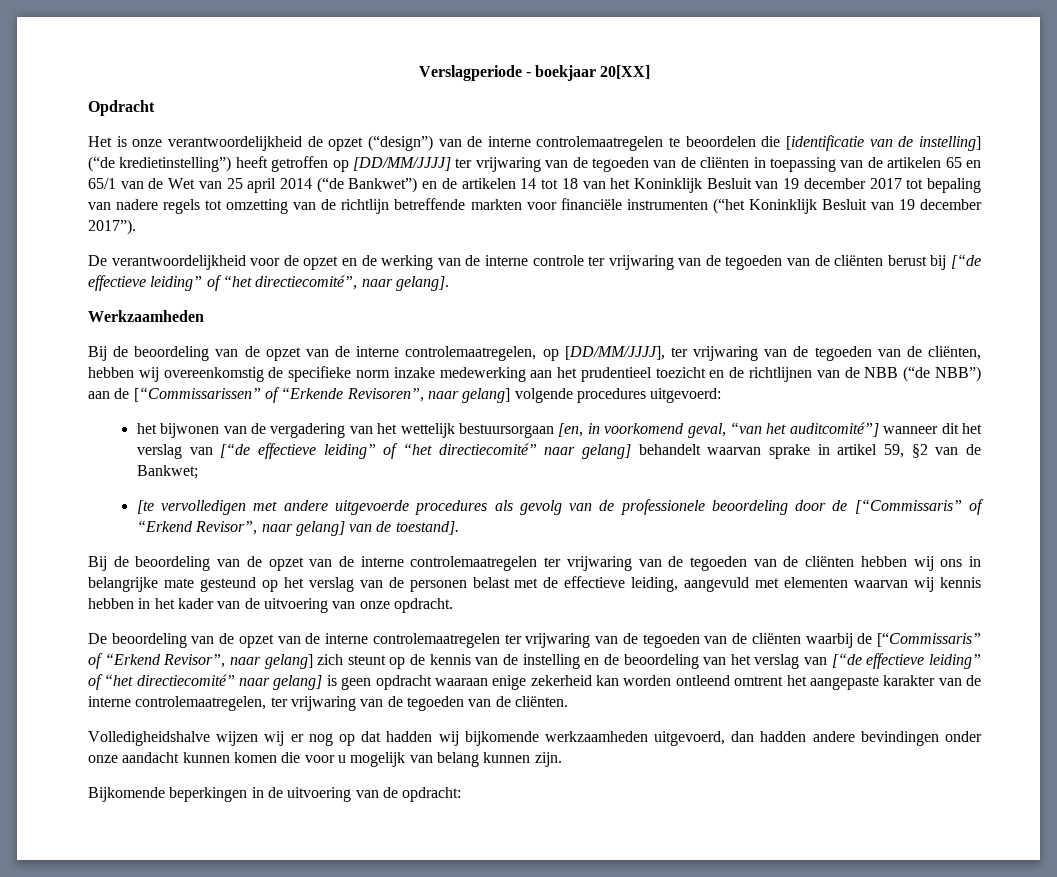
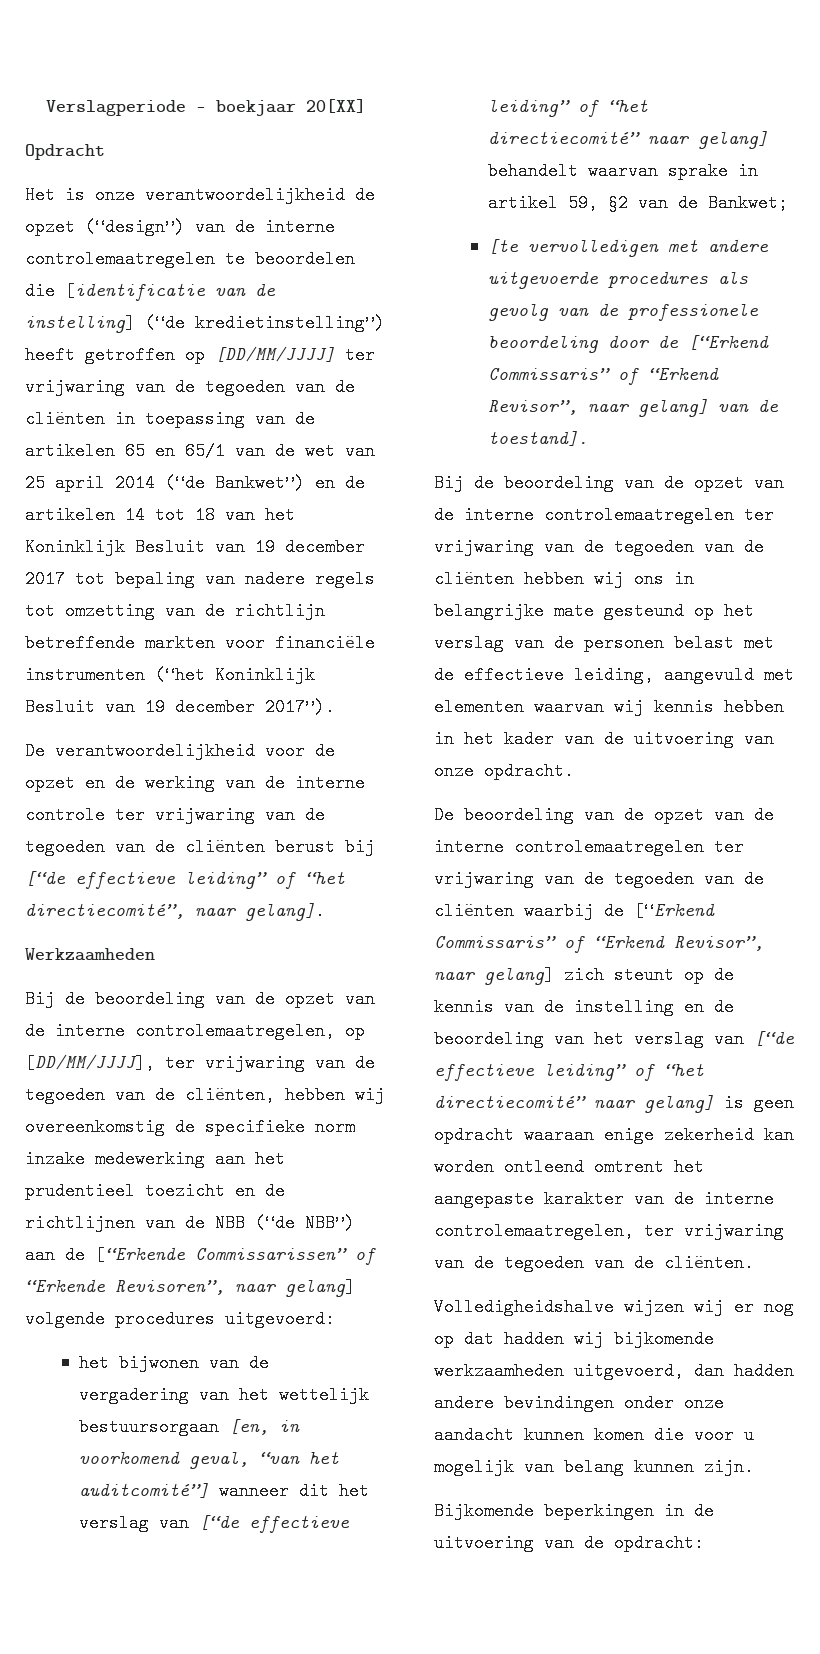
[168,178,196,189] Wet -> [305,442,335,460] wet
[133,387,261,402] [“Commissarissen” -> [95,1246,347,1264] [“Erkende Commissarissen”
[854,499,962,514] [“Commissaris” -> [687,335,769,351] [487,368,610,380] [“Erkend Commissaris”
[876,632,981,647] [“Commissaris” -> [634,902,715,920] [434,936,556,948] [“Erkend Commissaris”

